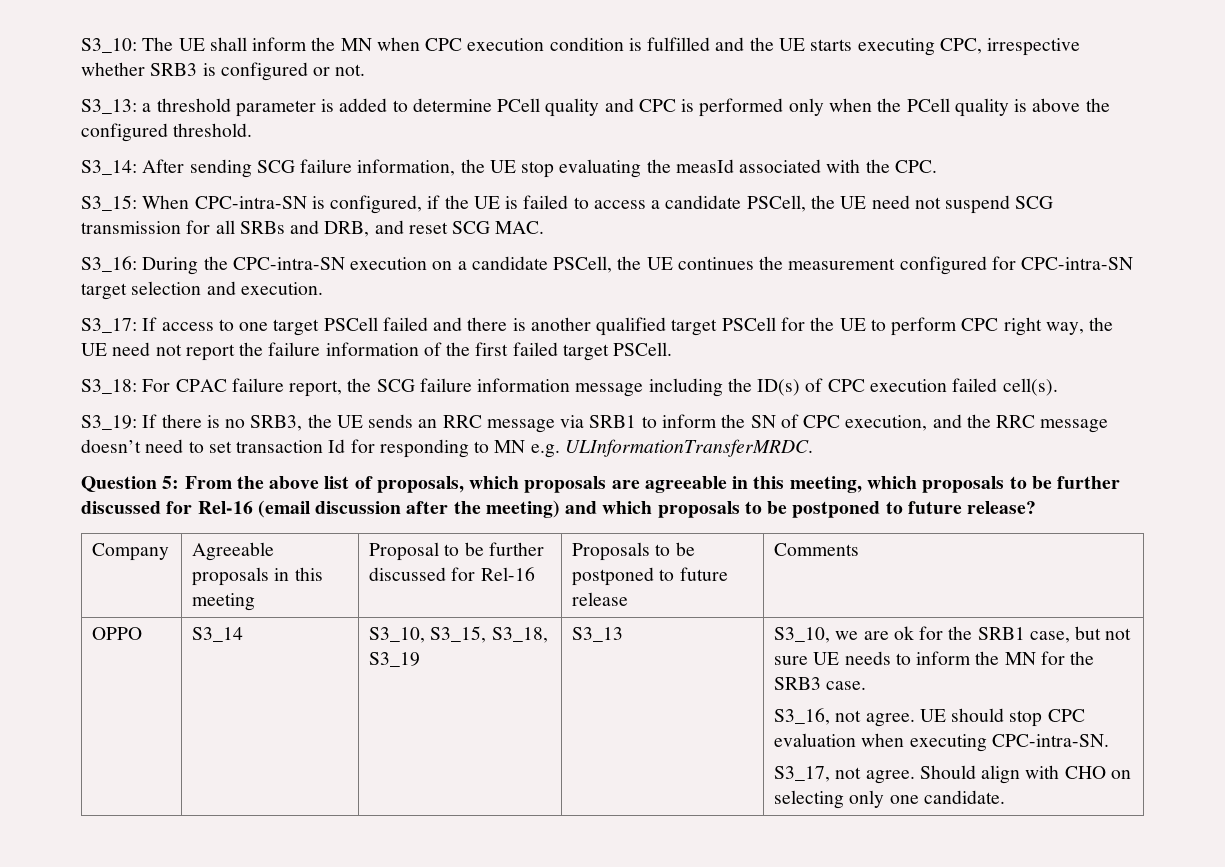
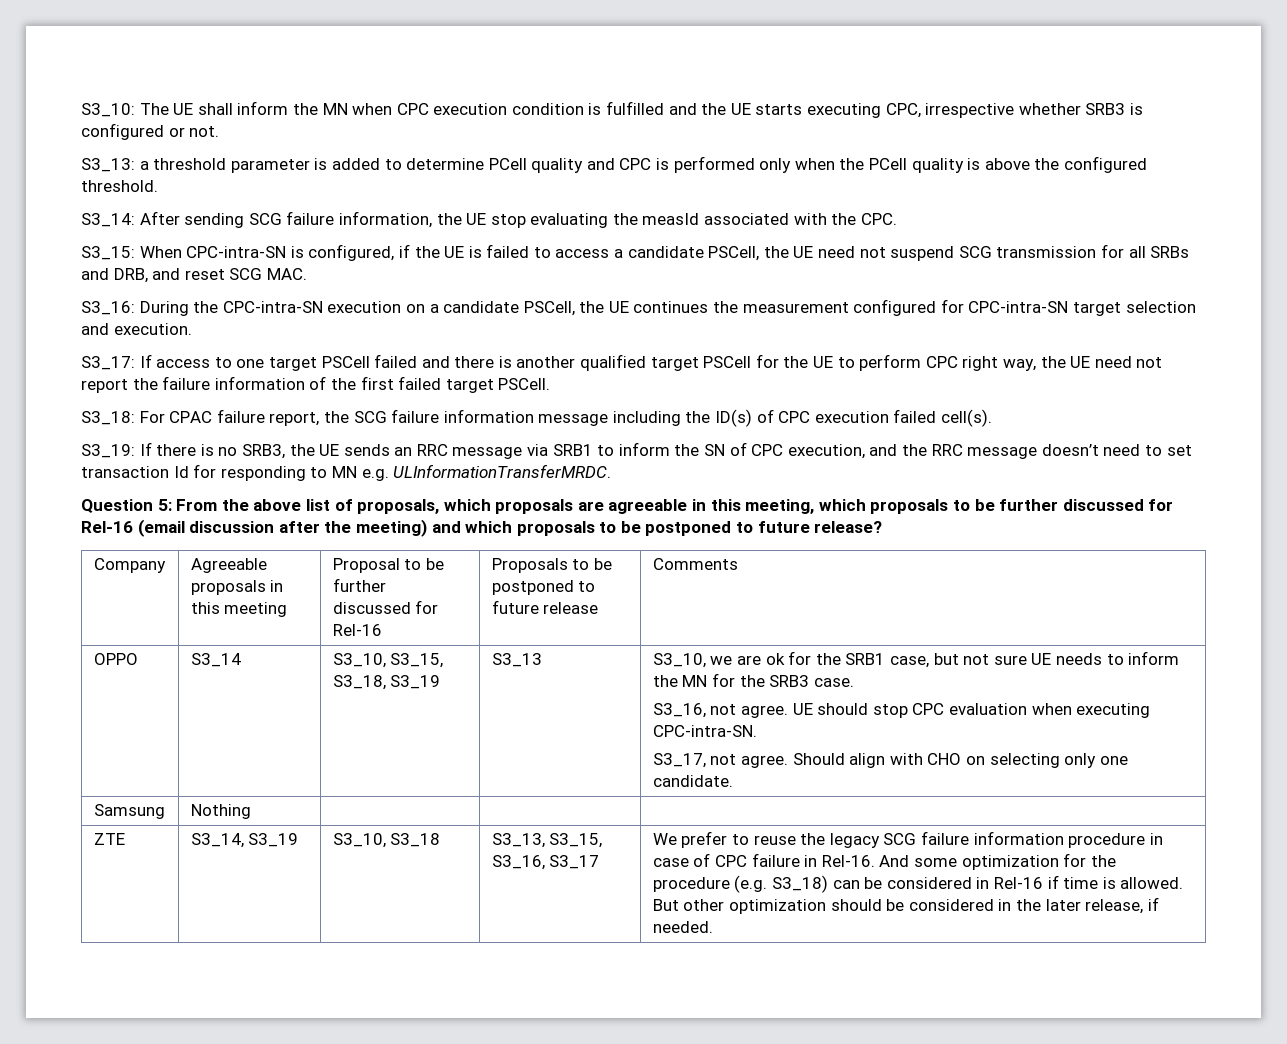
(1005, 797) none -> [93,804,165,819] [190,804,251,819] [93,833,125,845] [190,833,299,848] [332,833,441,848] [491,833,603,848] [491,855,600,870] [652,831,1163,848] [652,853,1116,870] [652,875,1184,893] [652,897,1159,914] [652,921,713,933] // Samsung | Nothing | | | // ZTE | S3_14, S3_19 | S3_10, S3_18 | S3_13, S3_15, S3_16, S3_17 | We prefer to reuse the legacy SCG failure information procedure in case of CPC failure in Rel-16. And some optimization for the procedure (e.g. S3_18) can be considered in Rel-16 if time is allowed. But other optimization should be considered in the later release, if needed.

